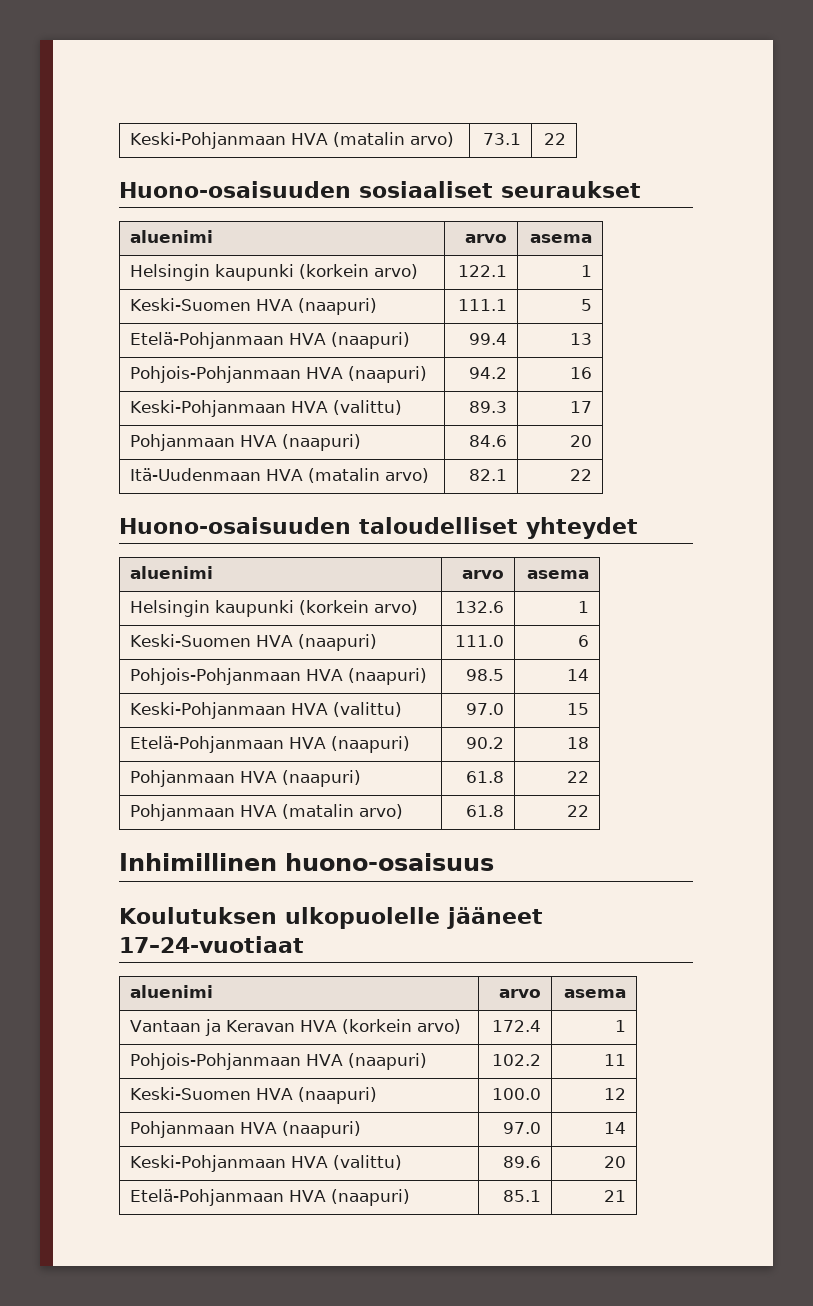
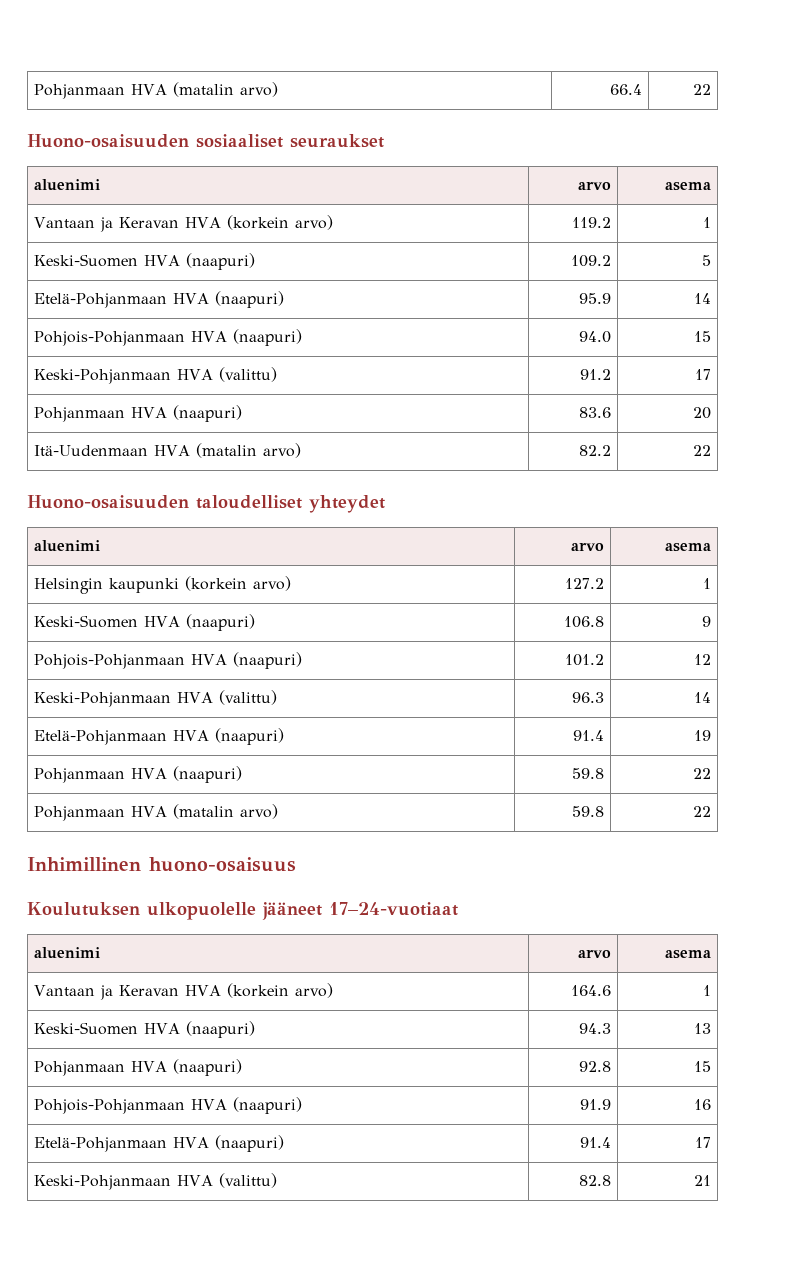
[130,132,455,149] [482,133,521,145] Keski-Pohjanmaan HVA (matalin arvo) | 73.1 -> [34,82,279,99] [609,84,642,95] Pohjanmaan HVA (matalin arvo) | 66.4
[130,264,419,281] [457,265,507,277] [580,265,592,277] [130,298,378,315] [457,299,507,311] Helsingin kaupunki (korkein arvo) | 122.1 | 1 // Keski-Suomen HVA (naapuri) | 111.1 -> [34,215,334,232] [571,217,611,228] [702,217,711,228] [34,253,256,270] [570,255,611,267] Vantaan ja Keravan HVA (korkein arvo) | 119.2 | 1 // Keski-Suomen HVA (naapuri) | 109.2
[468,333,507,345] [569,333,592,345] [130,366,428,383] [468,367,507,379] [569,367,592,379] [130,400,403,417] [468,401,507,413] 99.4 | 13 // Pohjois-Pohjanmaan HVA (naapuri) | 94.2 | 16 // Keski-Pohjanmaan HVA (valittu) | 89.3 -> [578,293,611,304] [693,293,711,304] [34,329,303,346] [578,331,611,343] [693,331,711,342] [34,367,278,384] [579,369,611,380] 95.9 | 14 // Pohjois-Pohjanmaan HVA (naapuri) | 94.0 | 15 // Keski-Pohjanmaan HVA (valittu) | 91.2
[468,435,507,447] 84.6 -> [578,407,611,418] 83.6
[468,469,507,481] 82.1 -> [578,445,611,456] 82.2
[454,601,504,613] [577,601,589,613] [130,634,378,651] [454,635,504,647] [577,635,589,647] [130,668,428,685] [465,669,504,681] [566,669,589,681] [130,702,403,719] [465,703,504,715] [566,703,589,715] [130,736,411,753] [465,737,504,749] [566,737,589,749] [130,770,362,787] [465,771,504,783] 132.6 | 1 // Keski-Suomen HVA (naapuri) | 111.0 | 6 // Pohjois-Pohjanmaan HVA (naapuri) | 98.5 | 14 // Keski-Pohjanmaan HVA (valittu) | 97.0 | 15 // Etelä-Pohjanmaan HVA (naapuri) | 90.2 | 18 // Pohjanmaan HVA (naapuri) | 61.8 -> [564,578,604,589] [702,578,711,589] [34,614,256,631] [563,616,604,628] [701,616,711,627] [34,652,303,669] [564,654,604,666] [693,654,711,665] [34,690,278,707] [571,692,604,703] [693,692,711,703] [34,728,285,745] [572,730,604,741] [693,730,711,741] [34,766,243,783] [571,768,604,779] 127.2 | 1 // Keski-Suomen HVA (naapuri) | 106.8 | 9 // Pohjois-Pohjanmaan HVA (naapuri) | 101.2 | 12 // Keski-Pohjanmaan HVA (valittu) | 96.3 | 14 // Etelä-Pohjanmaan HVA (naapuri) | 91.4 | 19 // Pohjanmaan HVA (naapuri) | 59.8
[465,805,504,817] 61.8 -> [571,806,604,817] 59.8
[491,1020,541,1032] [614,1020,626,1032] [130,1053,428,1070] [491,1054,541,1066] [603,1054,626,1066] [130,1087,378,1104] [491,1088,541,1100] [603,1088,626,1100] [130,1121,362,1138] [502,1122,541,1134] [603,1122,626,1134] [130,1155,403,1172] [502,1156,541,1168] [603,1156,626,1168] [130,1189,411,1206] [502,1190,541,1202] 172.4 | 1 // Pohjois-Pohjanmaan HVA (naapuri) | 102.2 | 11 // Keski-Suomen HVA (naapuri) | 100.0 | 12 // Pohjanmaan HVA (naapuri) | 97.0 | 14 // Keski-Pohjanmaan HVA (valittu) | 89.6 | 20 // Etelä-Pohjanmaan HVA (naapuri) | 85.1 -> [570,985,611,996] [702,985,711,996] [34,1021,256,1038] [578,1023,611,1034] [693,1023,711,1034] [34,1059,243,1076] [578,1061,611,1072] [693,1061,711,1072] [34,1097,303,1114] [579,1099,611,1110] [693,1099,711,1110] [34,1135,285,1152] [579,1137,611,1148] [694,1137,711,1148] [34,1173,278,1190] [578,1175,611,1186] 164.6 | 1 // Keski-Suomen HVA (naapuri) | 94.3 | 13 // Pohjanmaan HVA (naapuri) | 92.8 | 15 // Pohjois-Pohjanmaan HVA (naapuri) | 91.9 | 16 // Etelä-Pohjanmaan HVA (naapuri) | 91.4 | 17 // Keski-Pohjanmaan HVA (valittu) | 82.8

